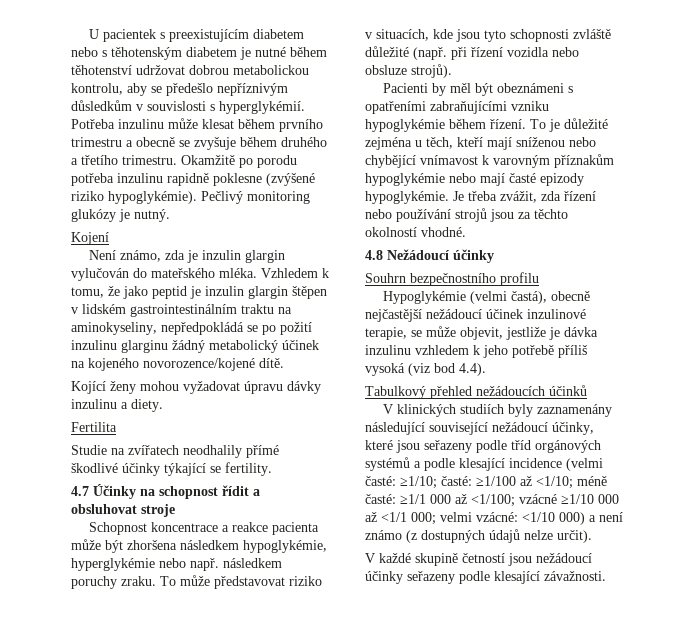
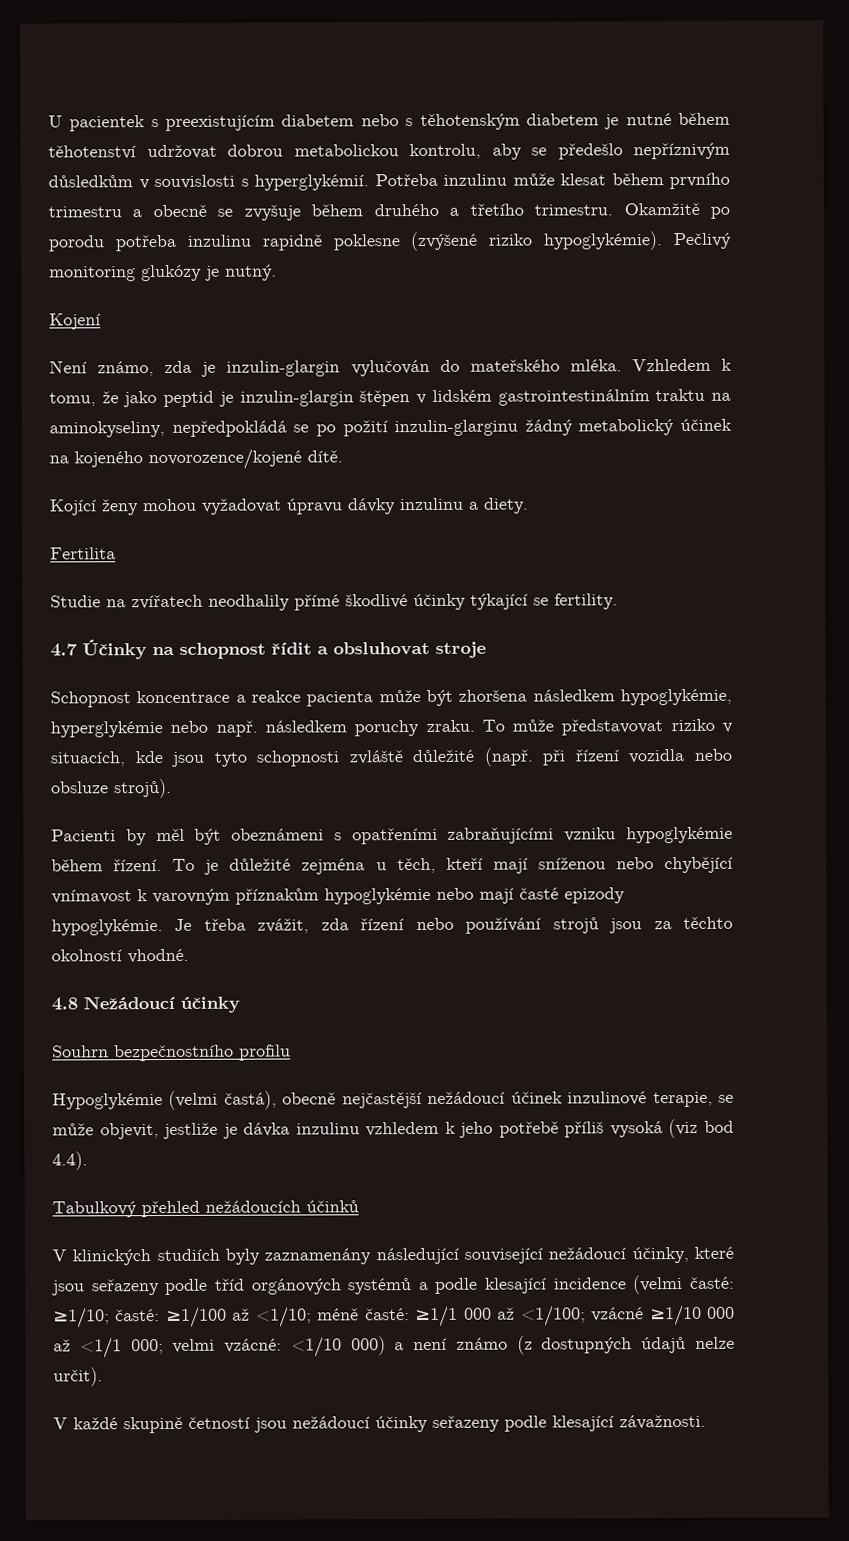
[202,250,286,263] inzulin glargin -> [226,360,341,377] inzulin-glargin
[205,286,288,299] inzulin glargin -> [239,390,354,407] inzulin-glargin
[71,340,168,353] inzulinu glarginu -> [394,419,519,437] inzulin-glarginu

